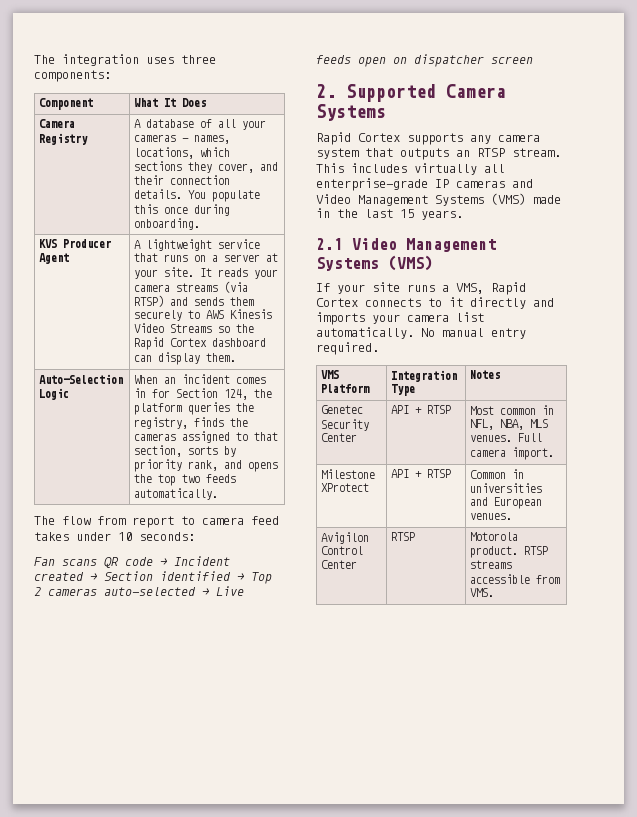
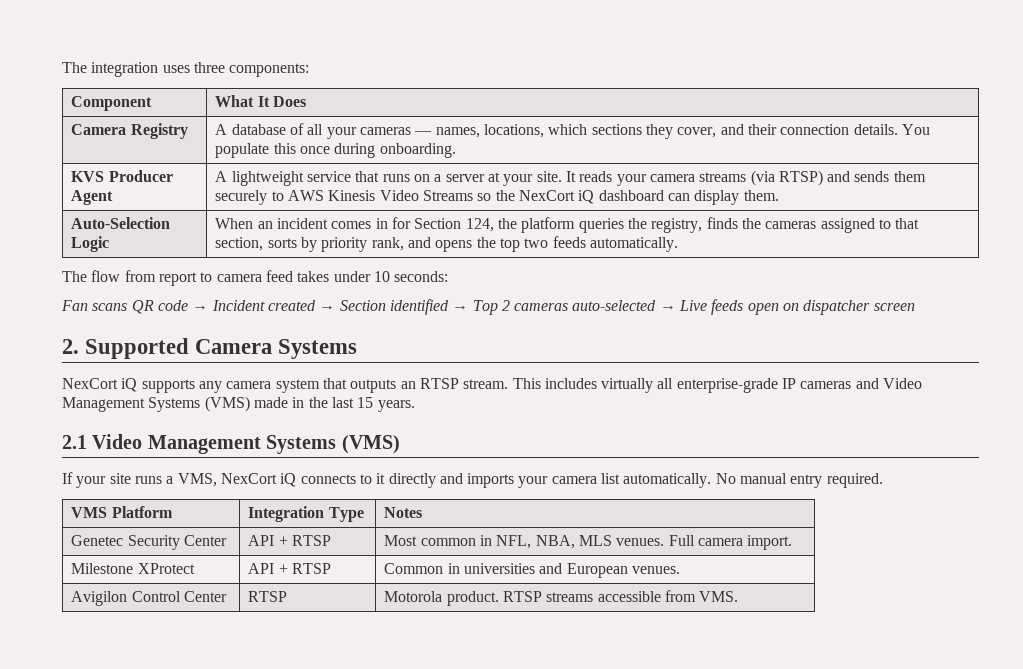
[133,337,207,350] Rapid Cortex -> [518,190,595,204] NexCort iQ
[316,132,400,145] Rapid Cortex -> [62,378,138,392] NexCort iQ
[491,282,526,295] [316,298,358,307] Rapid Cortex -> [220,473,297,487] NexCort iQ

